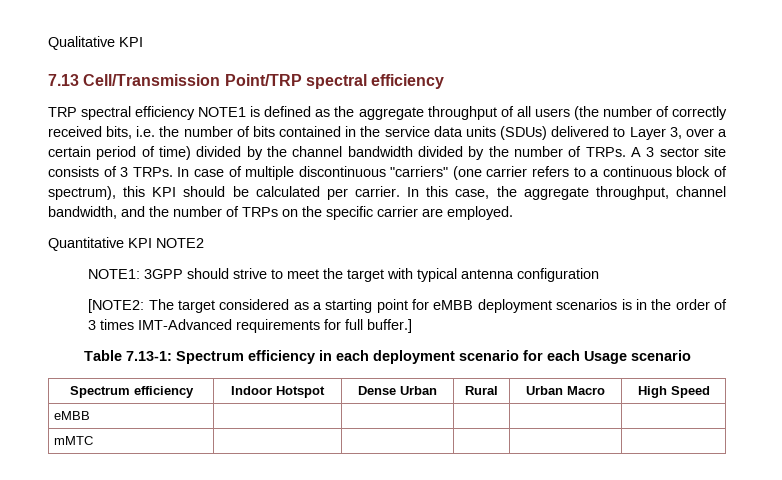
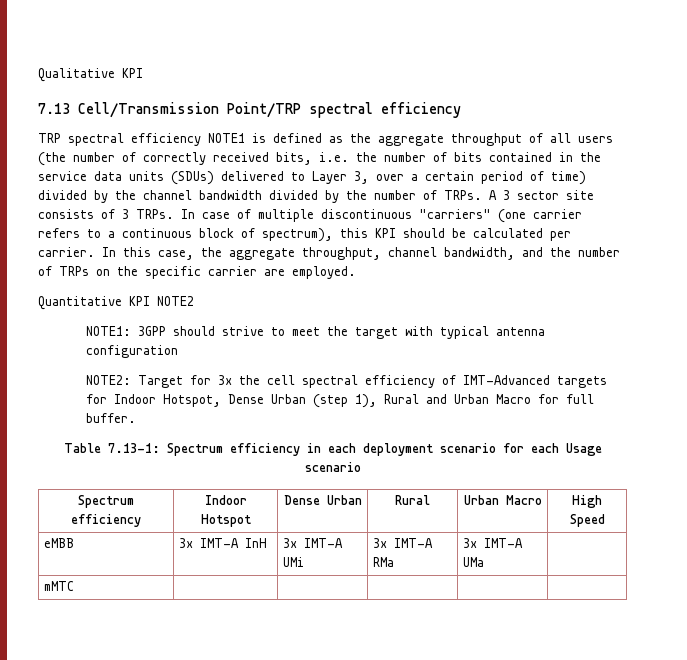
[88,299,727,313] [88,319,321,333] [NOTE2: The target considered as a starting point for eMBB deployment scenarios is in the order of 3 times IMT-Advanced requirements -> [85,375,607,388] [85,394,531,408] NOTE2: Target for 3x the cell spectral efficiency of IMT-Advanced targets for Indoor Hotspot, Dense Urban (step 1), Rural and Urban Macro
[367,319,413,333] buffer.] -> [85,413,136,423] buffer.
(91, 415) | | | -> [179,538,268,548] [283,538,344,548] [283,557,305,567] [373,538,434,548] [373,557,395,567] [463,538,524,548] [463,557,485,567] 3x IMT-A InH | 3x IMT-A UMi | 3x IMT-A RMa | 3x IMT-A UMa

